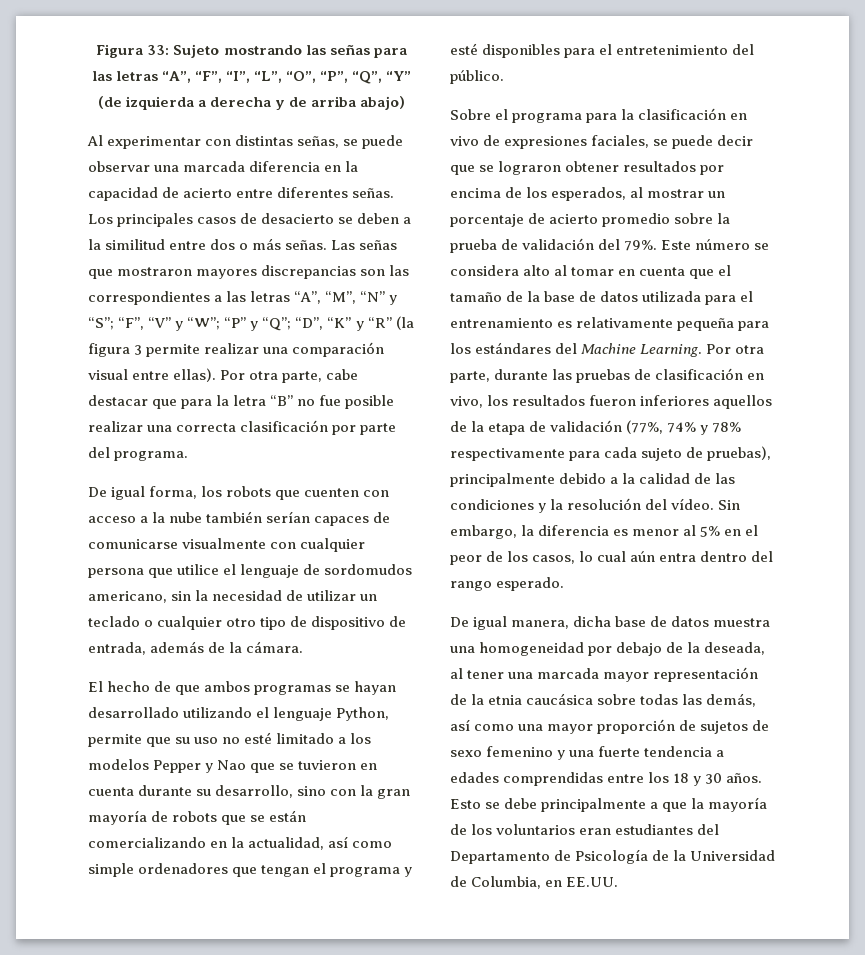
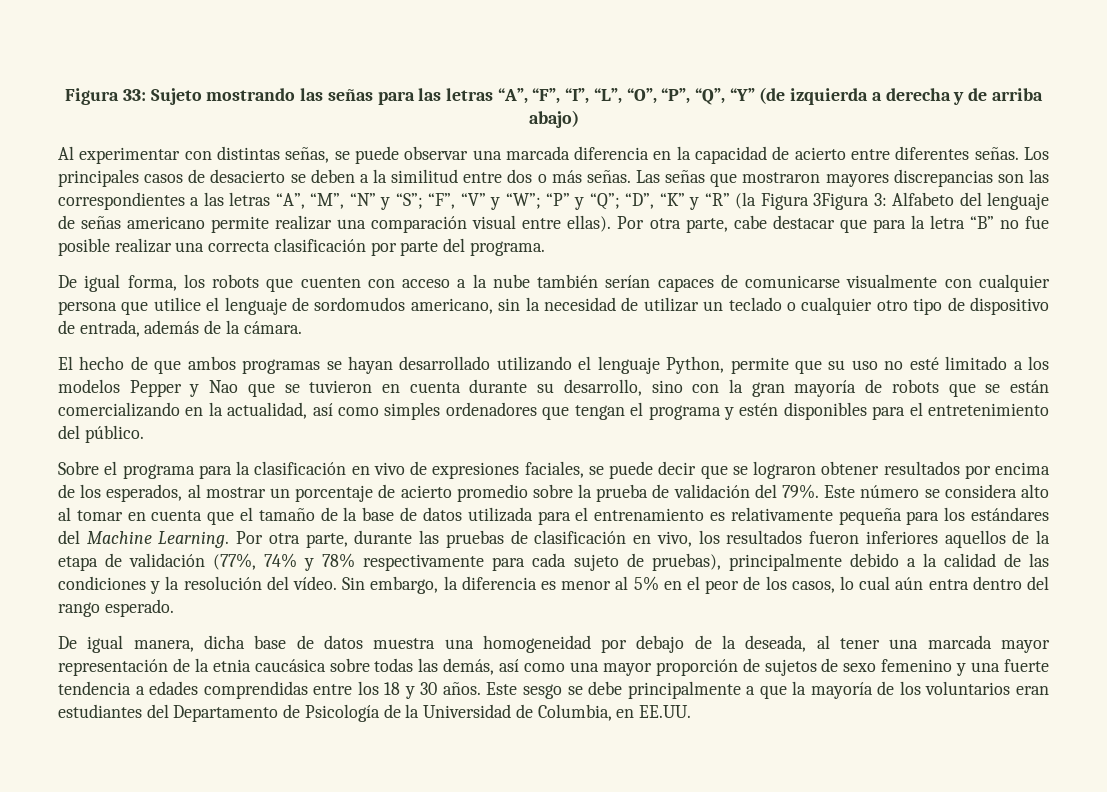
[88,343,143,357] figura 3 -> [760,192,1049,210] [58,215,206,229] Figura 3Figura 3: Alfabeto del lenguaje de señas americano
[88,863,134,877] simple -> [384,402,441,420] simples
[450,43,478,55] esté -> [739,403,779,416] estén
[450,799,481,809] Esto -> [486,682,562,699] Este sesgo

